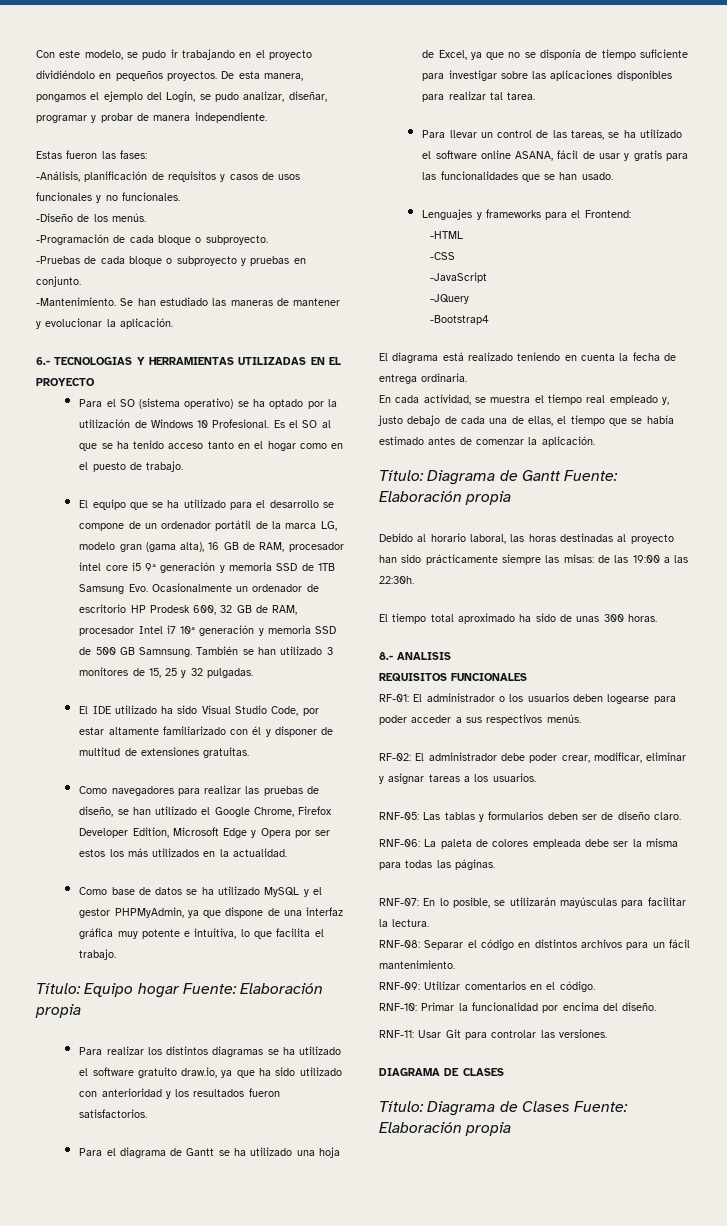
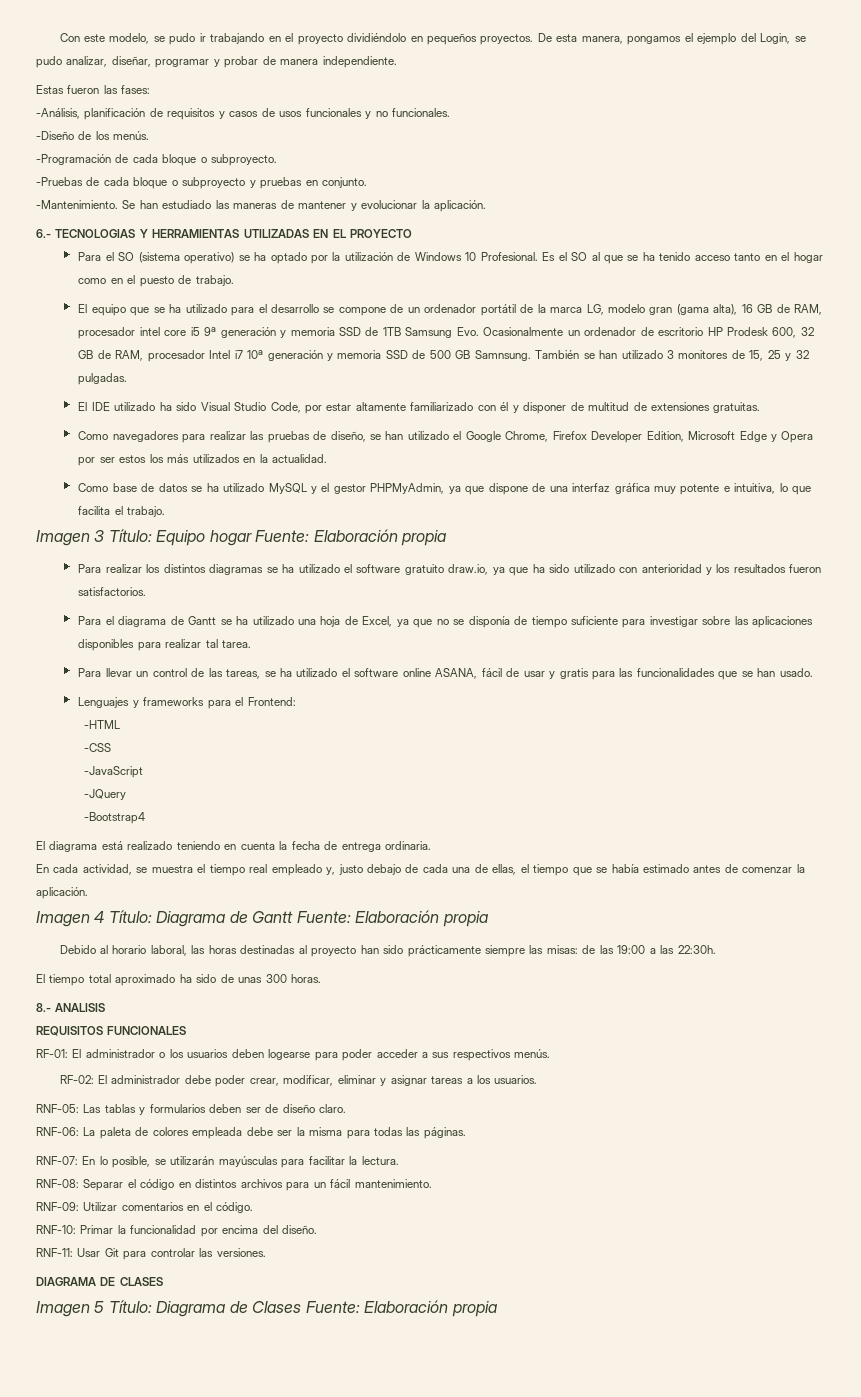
(117, 954) none -> [36,530,105,546] Imagen 3
(595, 441) none -> [36,911,105,927] Imagen 4
(504, 1072) none -> [36,1301,105,1317] Imagen 5

